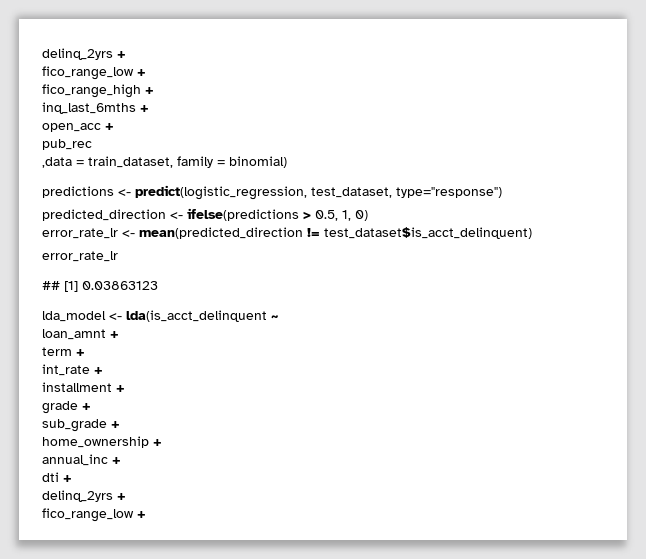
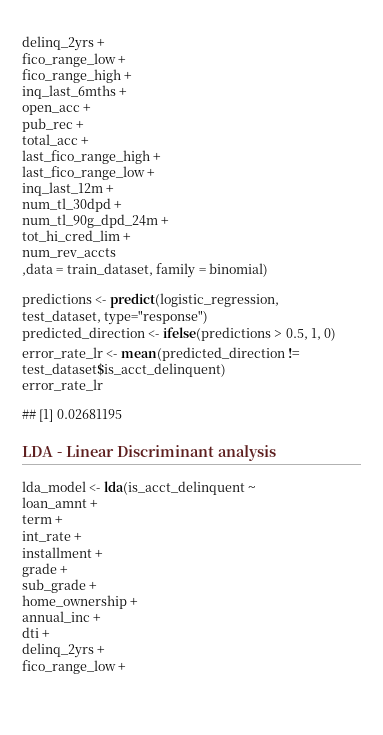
(92, 144) none -> [76,120,85,129] [22,134,90,146] [22,150,162,164] [22,166,156,180] [22,182,115,196] [22,198,123,212] [22,214,170,228] [22,230,132,242] [22,248,116,258] + // total_acc + // last_fico_range_high + // last_fico_range_low + // inq_last_12m + // num_tl_30dpd + // num_tl_90g_dpd_24m + // tot_hi_cred_lim + // num_rev_accts
[82,281,158,290] 0.03863123 -> [56,409,122,419] [22,445,276,461] 0.02681195 // LDA - Linear Discriminant analysis

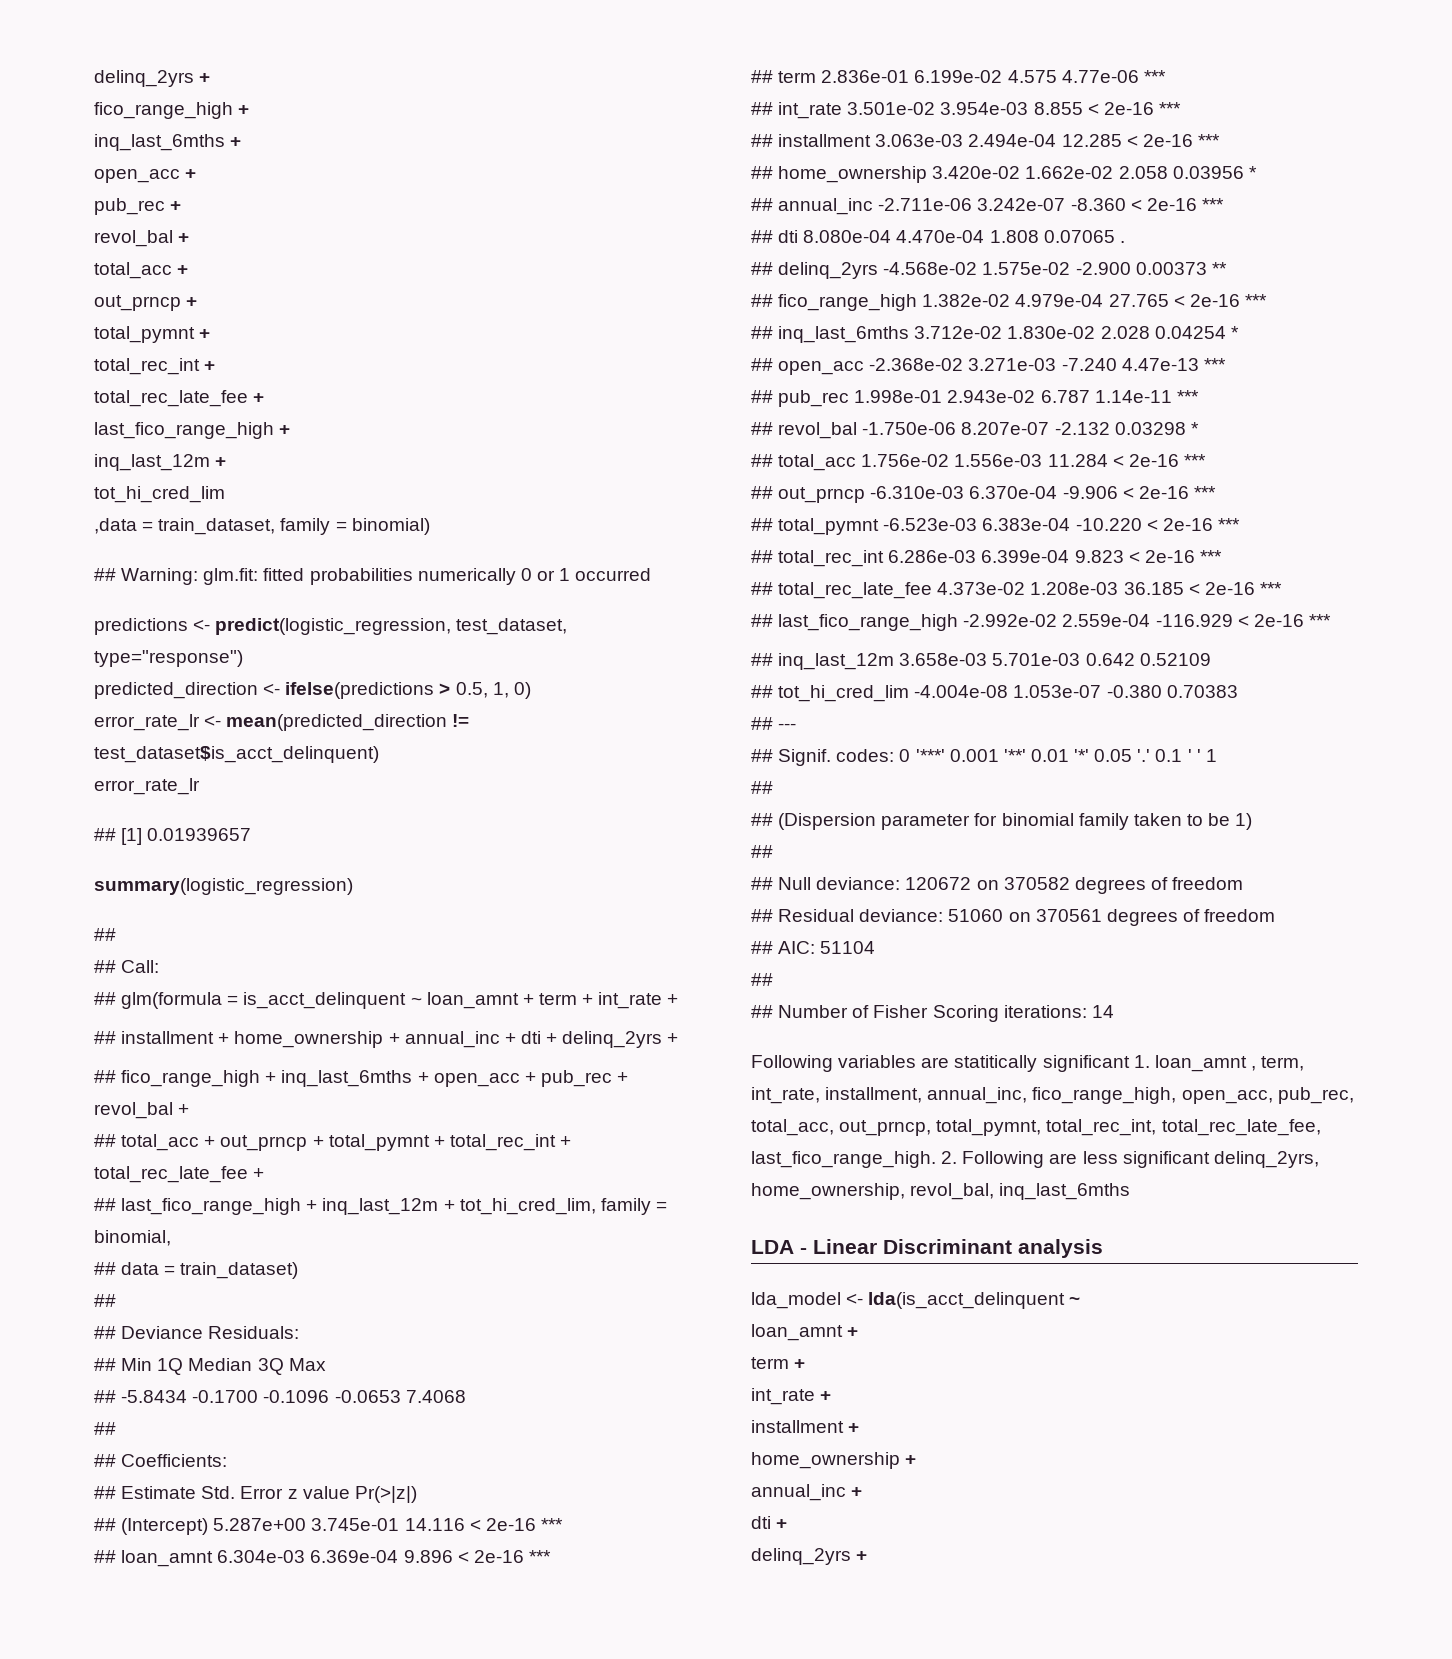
[22,36,106,51] [22,53,127,67] delinq_2yrs + // fico_range_low + -> [94,70,211,87] delinq_2yrs +
[22,134,90,146] [22,150,162,164] [22,166,156,180] [22,182,115,196] [22,198,123,212] [22,214,170,228] [22,230,132,242] [22,248,116,258] // total_acc + // last_fico_range_high + // last_fico_range_low + // inq_last_12m + // num_tl_30dpd + // num_tl_90g_dpd_24m + // tot_hi_cred_lim + // num_rev_accts -> [94,230,190,247] [94,262,189,279] [94,295,198,311] [94,326,211,343] [94,358,216,375] [94,390,265,407] [94,422,291,439] [94,454,227,471] [94,486,225,503] // revol_bal + // total_acc + // out_prncp + // total_pymnt + // total_rec_int + // total_rec_late_fee + // last_fico_range_high + // inq_last_12m + // tot_hi_cred_lim
(268, 270) none -> [94,568,652,585] // ## Warning: glm.fit: fitted probabilities numerically 0 or 1 occurred
[56,409,122,419] 0.02681195 -> [147,828,252,841] [94,878,353,895] [94,928,116,941] [94,960,160,973] [94,992,679,1009] [94,1031,679,1048] [94,1070,629,1087] [94,1102,190,1119] [94,1134,572,1151] [94,1166,265,1183] [94,1198,667,1215] [94,1230,171,1246] [94,1262,299,1279] [94,1294,116,1307] [94,1326,300,1339] [94,1358,326,1375] [94,1390,466,1403] [94,1422,116,1435] [94,1454,228,1467] [94,1486,417,1503] [94,1518,563,1535] [94,1550,551,1567] [751,70,1166,83] [751,102,1181,119] [751,134,1220,147] [751,166,1257,183] [751,198,1224,215] [751,230,1125,243] [751,262,1227,279] [751,294,1267,311] [751,326,1239,343] [751,358,1226,375] [751,390,1199,407] [751,422,1199,439] [751,454,1206,471] [751,486,1216,503] [751,518,1240,535] [751,550,1222,567] [751,582,1282,599] [751,614,1331,631] [751,653,1211,670] [751,685,1238,702] [751,717,797,730] [751,749,1217,766] [751,781,773,794] [751,813,1253,830] [751,845,773,858] [751,877,1244,894] [751,909,1276,926] [751,941,876,954] [751,973,773,986] [751,1005,1114,1022] [751,1055,1305,1072] [751,1087,1354,1104] [751,1119,1321,1136] [751,1151,1319,1168] [751,1183,1131,1200] 0.01939657 // summary(logistic_regression) // ## // ## Call: // ## glm(formula = is_acct_delinquent ~ loan_amnt + term + int_rate + // ## installment + home_ownership + annual_inc + dti + delinq_2yrs + // ## fico_range_high + inq_last_6mths + open_acc + pub_rec + revol_bal + // ## total_acc + out_prncp + total_pymnt + total_rec_int + total_rec_late_fee + // ## last_fico_range_high + inq_last_12m + tot_hi_cred_lim, family = binomial, // ## data = train_dataset) // ## // ## Deviance Residuals: // ## Min 1Q Median 3Q Max // ## -5.8434 -0.1700 -0.1096 -0.0653 7.4068 // ## // ## Coefficients: // ## Estimate Std. Error z value Pr(>|z|) // ## (Intercept) 5.287e+00 3.745e-01 14.116 < 2e-16 *** // ## loan_amnt 6.304e-03 6.369e-04 9.896 < 2e-16 *** // ## term 2.836e-01 6.199e-02 4.575 4.77e-06 *** // ## int_rate 3.501e-02 3.954e-03 8.855 < 2e-16 *** // ## installment 3.063e-03 2.494e-04 12.285 < 2e-16 *** // ## home_ownership 3.420e-02 1.662e-02 2.058 0.03956 * // ## annual_inc -2.711e-06 3.242e-07 -8.360 < 2e-16 *** // ## dti 8.080e-04 4.470e-04 1.808 0.07065 . // ## delinq_2yrs -4.568e-02 1.575e-02 -2.900 0.00373 ** // ## fico_range_high 1.382e-02 4.979e-04 27.765 < 2e-16 *** // ## inq_last_6mths 3.712e-02 1.830e-02 2.028 0.04254 * // ## open_acc -2.368e-02 3.271e-03 -7.240 4.47e-13 *** // ## pub_rec 1.998e-01 2.943e-02 6.787 1.14e-11 *** // ## revol_bal -1.750e-06 8.207e-07 -2.132 0.03298 * // ## total_acc 1.756e-02 1.556e-03 11.284 < 2e-16 *** // ## out_prncp -6.310e-03 6.370e-04 -9.906 < 2e-16 *** // ## total_pymnt -6.523e-03 6.383e-04 -10.220 < 2e-16 *** // ## total_rec_int 6.286e-03 6.399e-04 9.823 < 2e-16 *** // ## total_rec_late_fee 4.373e-02 1.208e-03 36.185 < 2e-16 *** // ## last_fico_range_high -2.992e-02 2.559e-04 -116.929 < 2e-16 *** // ## inq_last_12m 3.658e-03 5.701e-03 0.642 0.52109 // ## tot_hi_cred_lim -4.004e-08 1.053e-07 -0.380 0.70383 // ## --- // ## Signif. codes: 0 '***' 0.001 '**' 0.01 '*' 0.05 '.' 0.1 ' ' 1 // ## // ## (Dispersion parameter for binomial family taken to be 1) // ## // ## Null deviance: 120672 on 370582 degrees of freedom // ## Residual deviance: 51060 on 370561 degrees of freedom // ## AIC: 51104 // ## // ## Number of Fisher Scoring iterations: 14 // Following variables are statitically significant 1. loan_amnt , term, int_rate, installment, annual_inc, fico_range_high, open_acc, pub_rec, total_acc, out_prncp, total_pymnt, total_rec_int, total_rec_late_fee, last_fico_range_high. 2. Following are less significant delinq_2yrs, home_ownership, revol_bal, inq_last_6mths
[22,563,69,577] [22,579,98,593] // grade + // sub_grade + -> (860, 1428) none
[22,660,127,674] // fico_range_low + -> (868, 1556) none

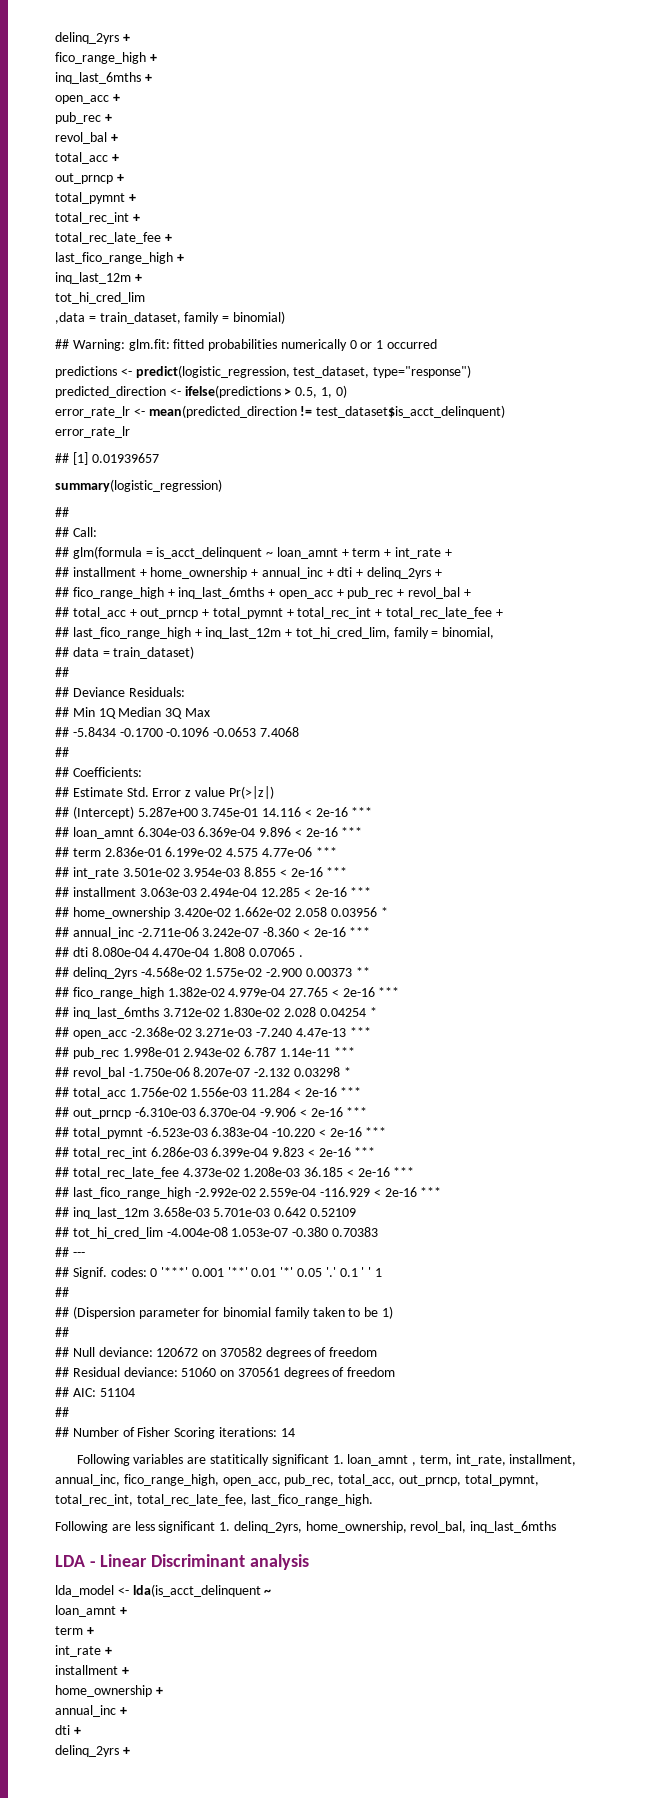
[941,1151,958,1164] 2. -> (373, 1500) //
(1210, 1159) none -> [219,1522,231,1531] 1.

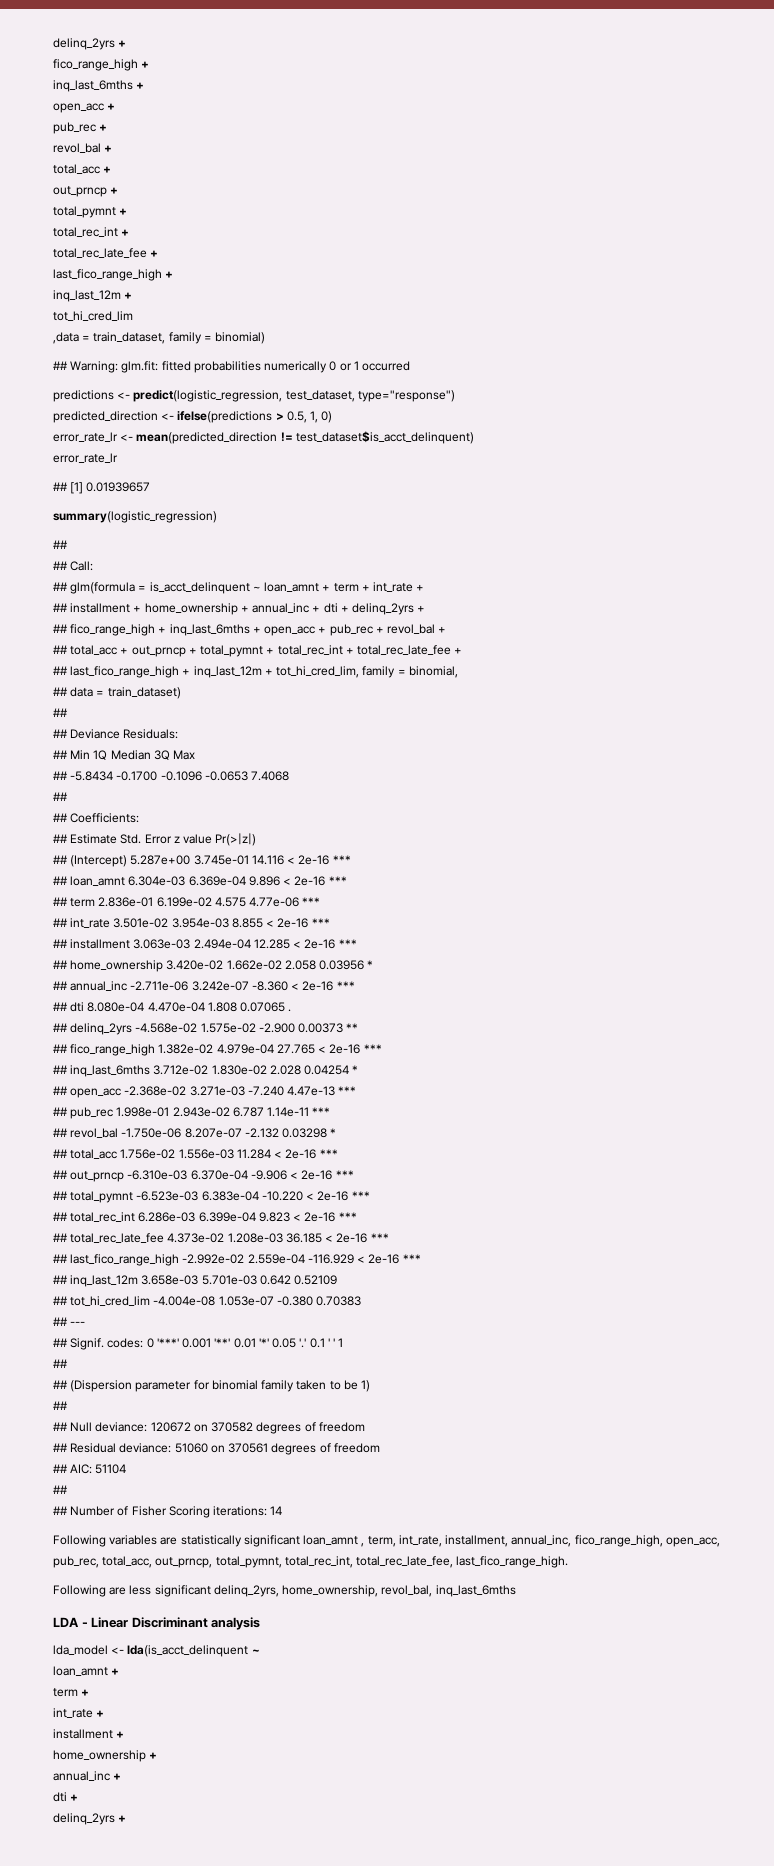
[209,1454,344,1466] statitically significant 1. -> [180,1535,300,1547] statistically significant
[219,1522,231,1531] 1. -> (211, 1591) none

